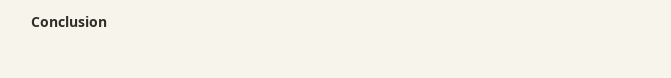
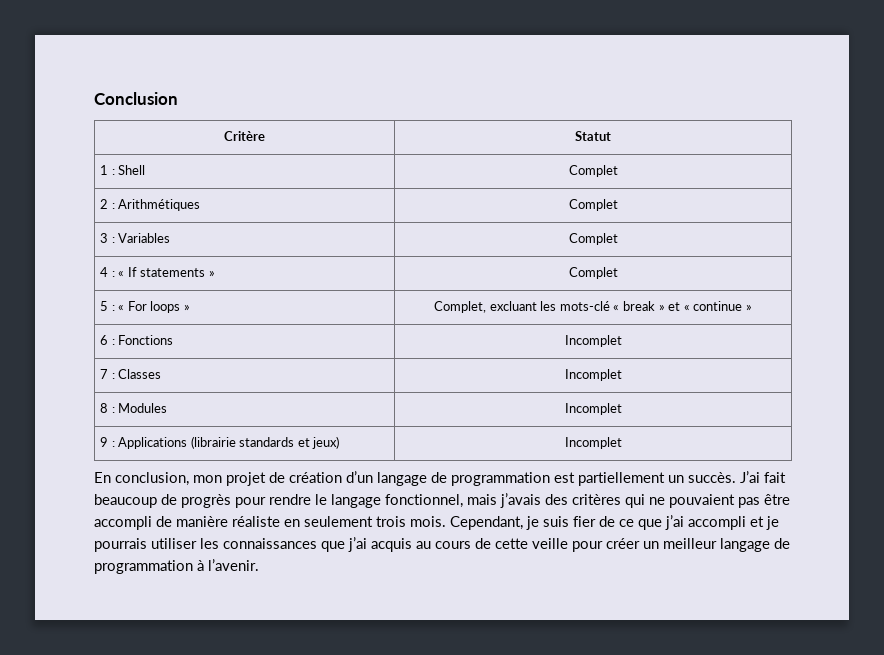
(107, 21) none -> [224,131,265,141] [575,131,611,141] [100,165,146,175] [568,165,618,177] [100,199,201,211] [568,199,618,211] [100,233,171,243] [568,233,618,245] [100,267,215,277] [568,267,618,279] [100,301,190,313] [434,301,752,313] [100,335,174,345] [564,335,622,347] [100,369,162,379] [564,369,622,381] [100,403,168,413] [564,403,622,415] [100,436,340,449] [564,437,622,449] [94,471,786,486] [94,493,790,508] [94,515,779,530] [94,537,790,552] [94,559,259,574] // Critère | Statut // 1 : Shell | Complet // 2 : Arithmétiques | Complet // 3 : Variables | Complet // 4 : « If statements » | Complet // 5 : « For loops » | Complet, excluant les mots-clé « break » et « continue » // 6 : Fonctions | Incomplet // 7 : Classes | Incomplet // 8 : Modules | Incomplet // 9 : Applications (librairie standards et jeux) | Incomplet // En conclusion, mon projet de création d’un langage de programmation est partiellement un succès. J’ai fait beaucoup de progrès pour rendre le langage fonctionnel, mais j’avais des critères qui ne pouvaient pas être accompli de manière réaliste en seulement trois mois. Cependant, je suis fier de ce que j’ai accompli et je pourrais utiliser les connaissances que j’ai acquis au cours de cette veille pour créer un meilleur langage de programmation à l’avenir.

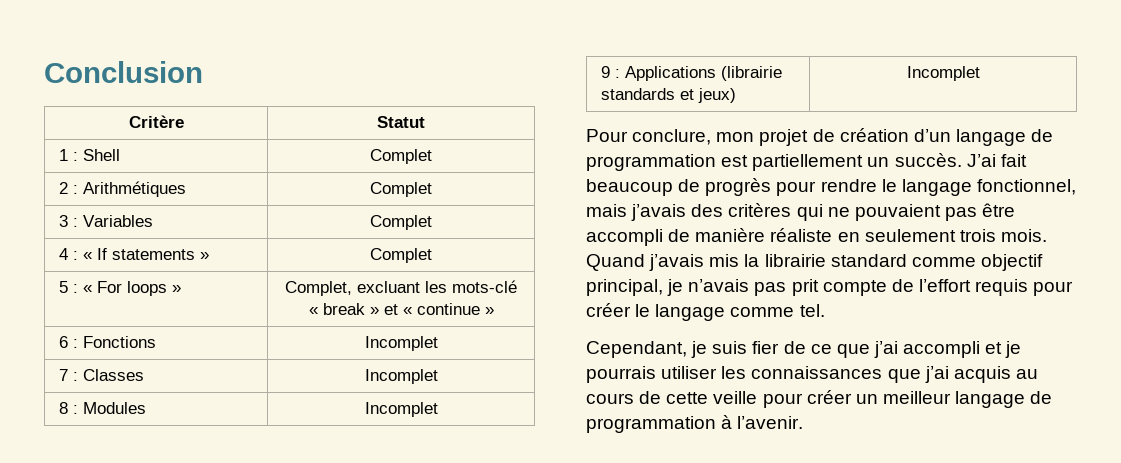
[94,472,189,486] En conclusion, -> [586,129,712,145] Pour conclure,
(446, 521) none -> [586,254,1043,271] [586,279,1074,296] [586,303,825,321] Quand j’avais mis la librairie standard comme objectif principal, je n’avais pas prit compte de l’effort requis pour créer le langage comme tel. //

